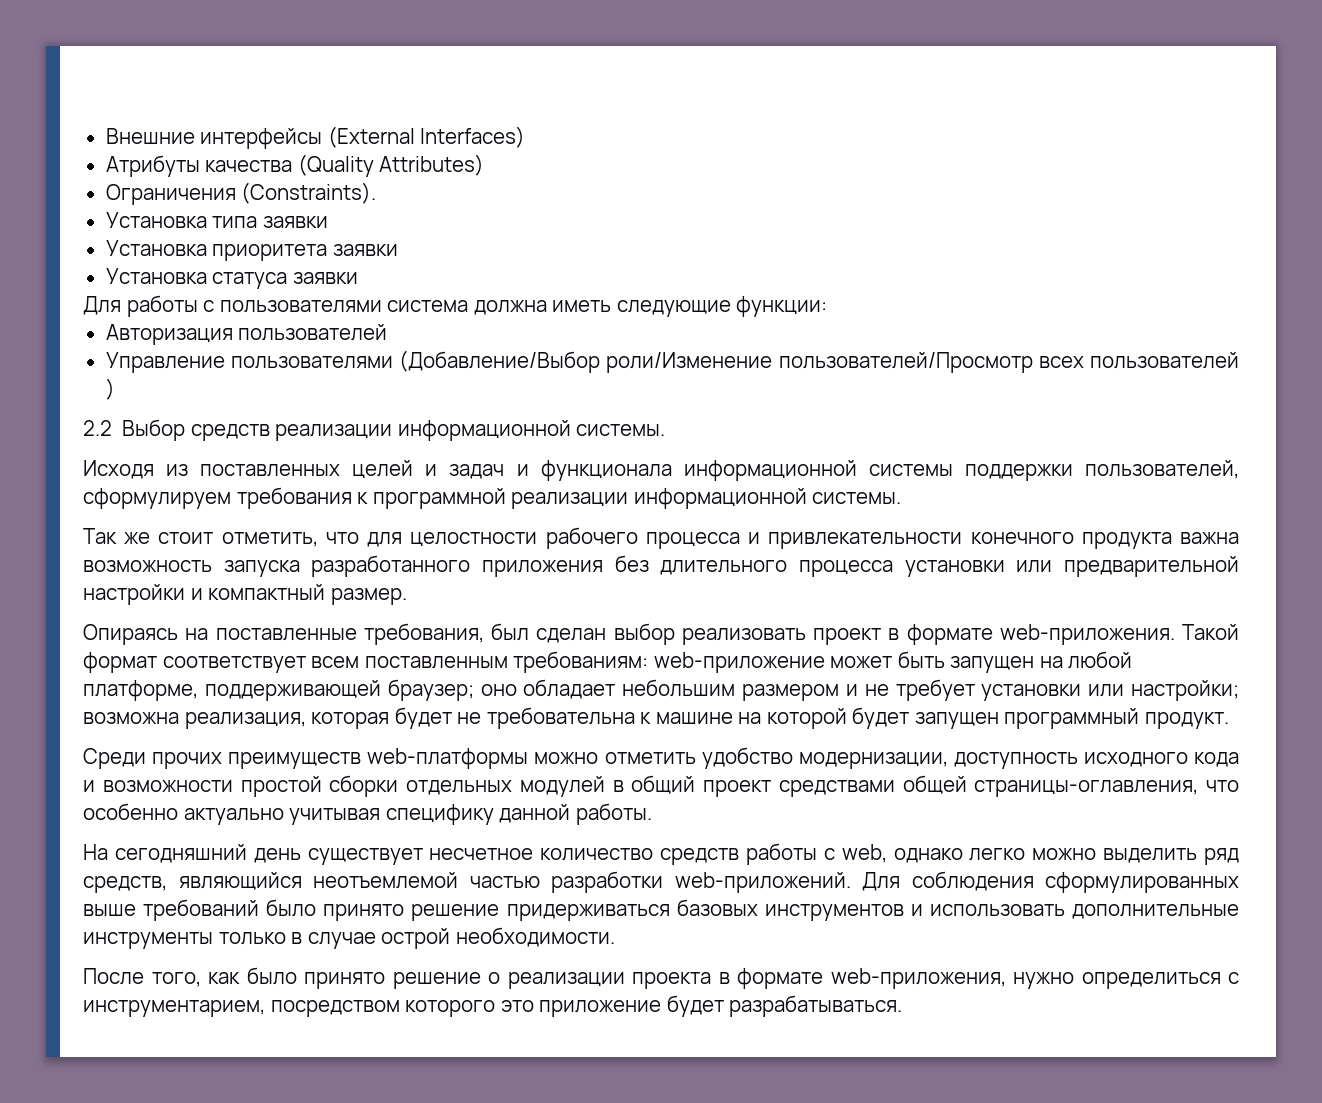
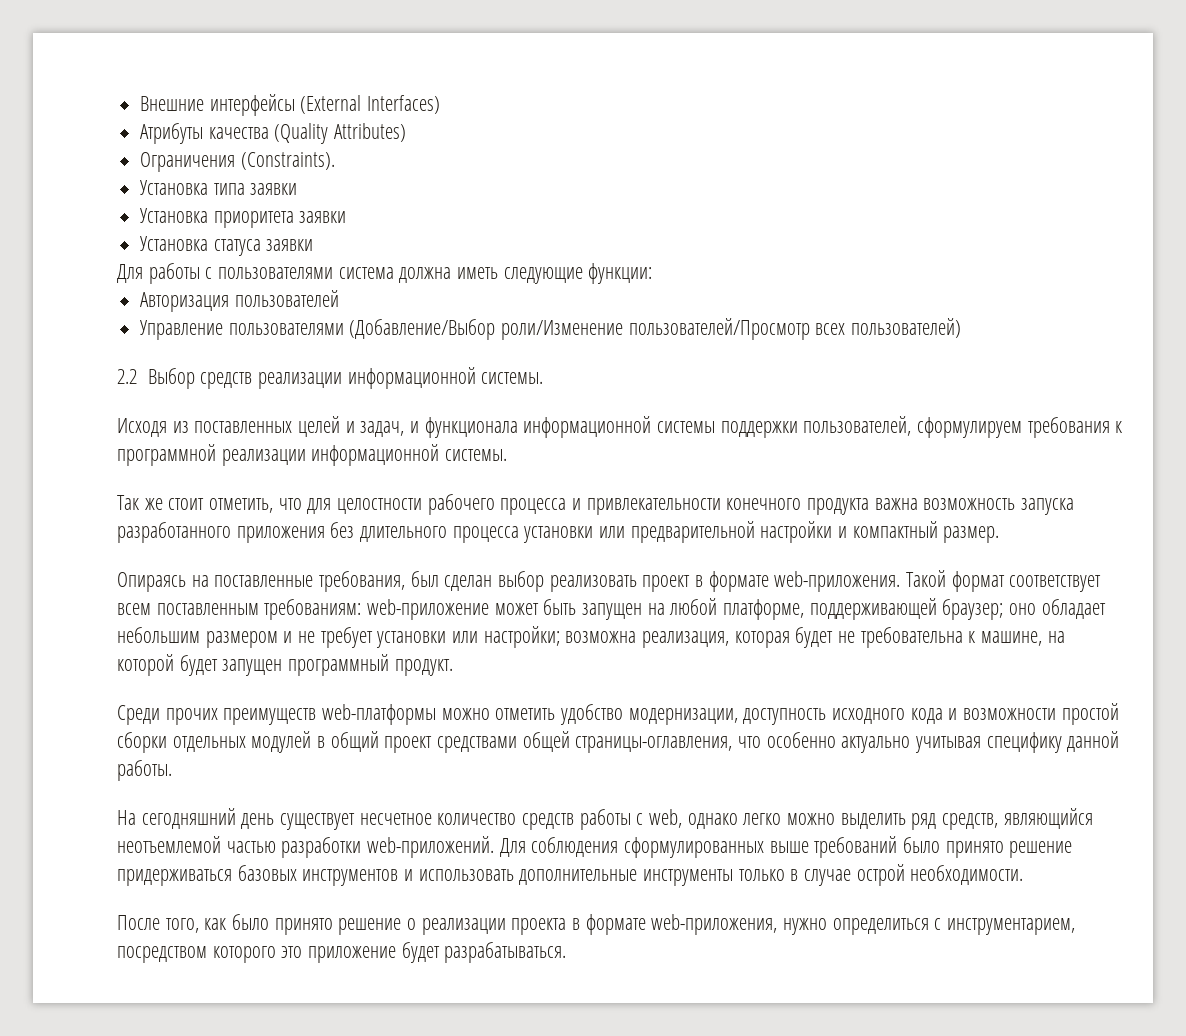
[1090,352,1239,369] [105,378,115,400] пользователей ) -> [851,318,962,338] пользователей)
[449,464,505,479] задач -> [360,421,405,437] задач,
[655,712,733,724] машине -> [981,631,1043,646] машине,

